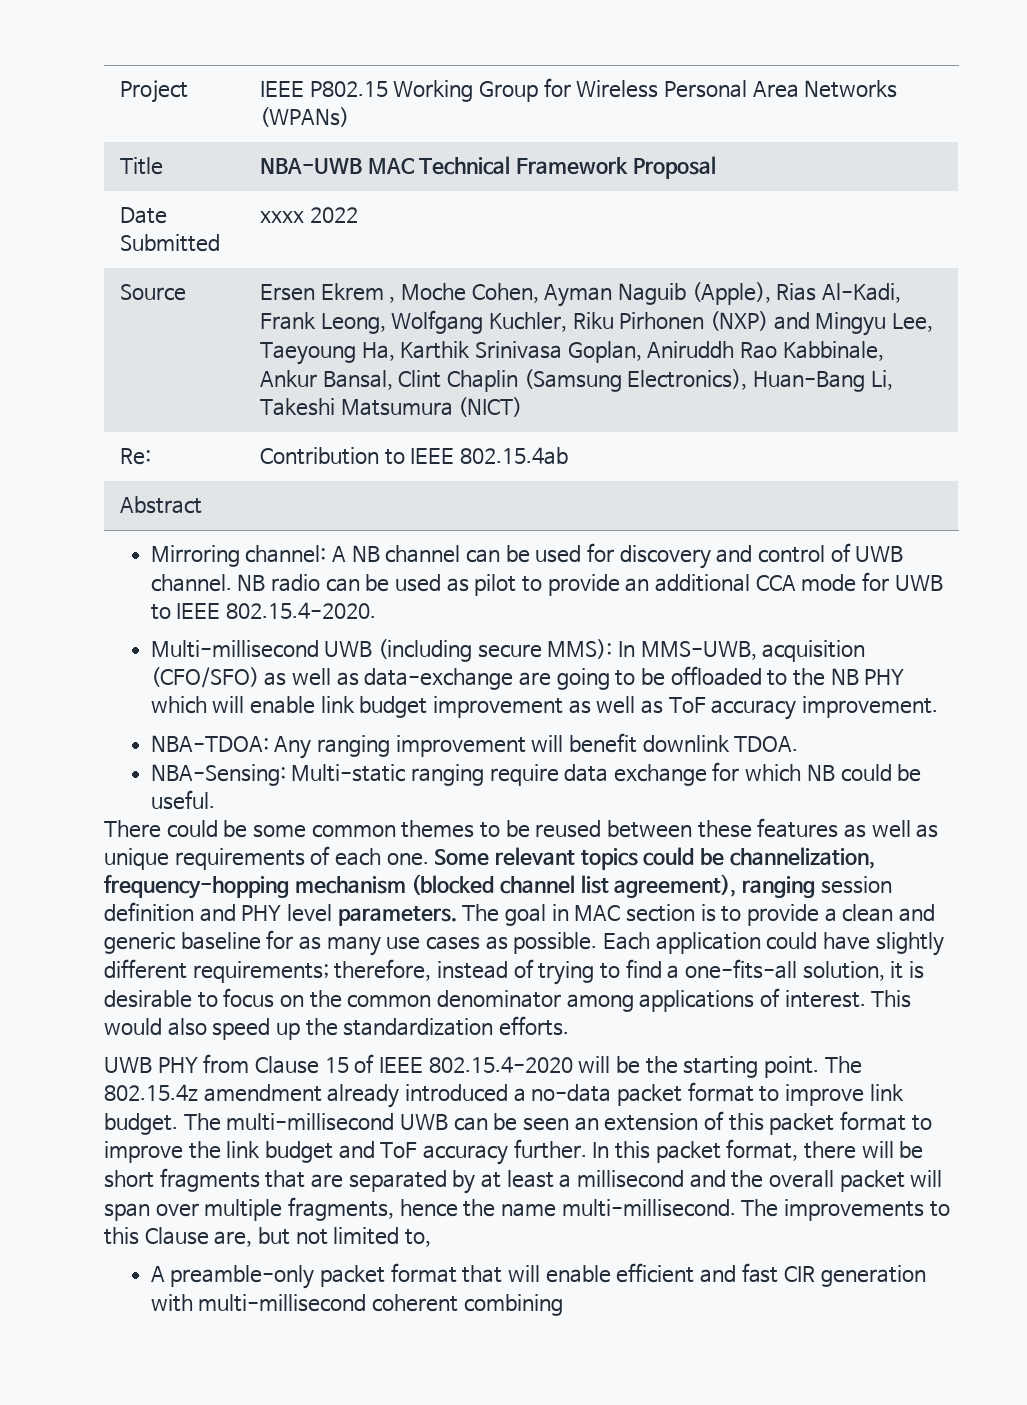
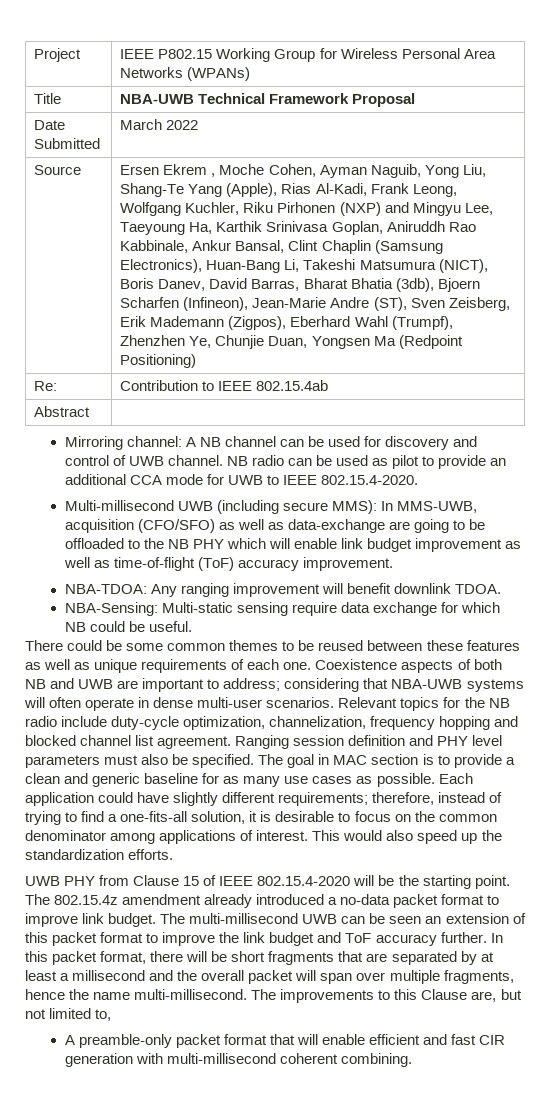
[367,158,415,174] MAC -> (195, 99) none
[260,211,305,223] xxxx -> [120,119,163,130] March
[618,283,687,305] Naguib -> [370,164,486,178] [120,183,223,197] Naguib, Yong Liu, Shang-Te Yang
[458,397,523,417] (NICT) -> [438,259,488,273] [120,278,480,292] [120,297,510,311] [120,316,453,330] [120,335,463,349] [120,354,197,368] (NICT), Boris Danev, David Barras, Bharat Bhatia (3db), Bjoern Scharfen (Infineon), Jean-Marie Andre (ST), Sven Zeisberg, Erik Mademann (Zigpos), Eberhard Wahl (Trumpf), Zhenzhen Ye, Chunjie Duan, Yongsen Ma (Redpoint Positioning)
[668,697,706,713] ToF -> [113,557,234,571] time-of-flight (ToF)
[410,764,484,786] ranging -> [236,602,288,616] sensing
[434,847,875,870] [104,874,815,899] Some relevant topics could be channelization, frequency-hopping mechanism (blocked channel list agreement), ranging -> [315,659,502,673] [25,678,524,692] [24,697,510,711] [25,716,519,730] [25,735,290,749] Coexistence aspects of both NB and UWB are important to address; considering that NBA-UWB systems will often operate in dense multi-user scenarios. Relevant topics for the NB radio include duty-cycle optimization, channelization, frequency hopping and blocked channel list agreement. Ranging
[337,906,457,926] parameters. -> [25,754,255,768] parameters must also be specified.
[463,1294,563,1316] combining -> [340,1053,412,1067] combining.

